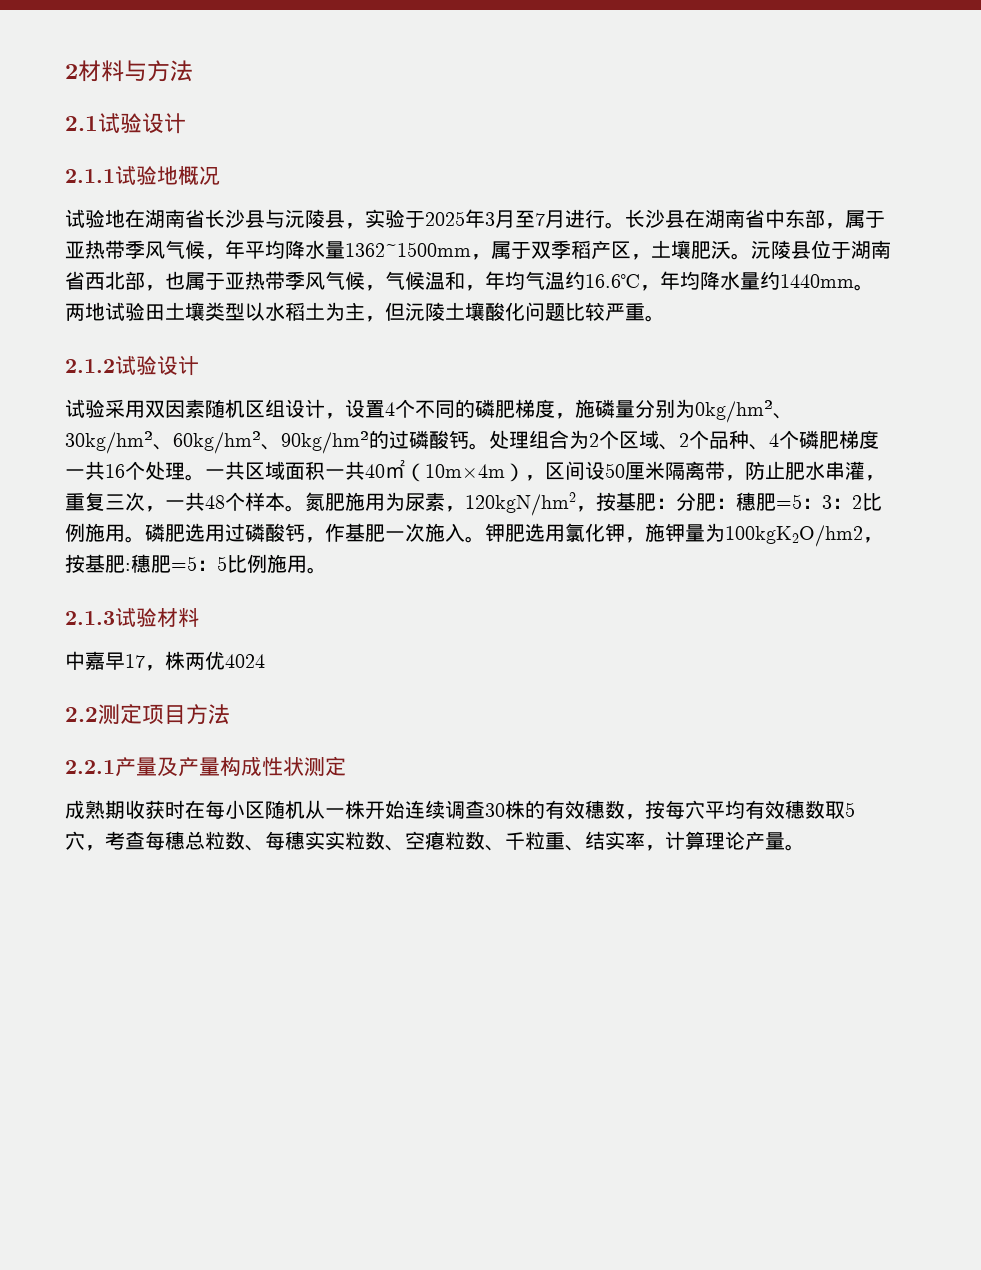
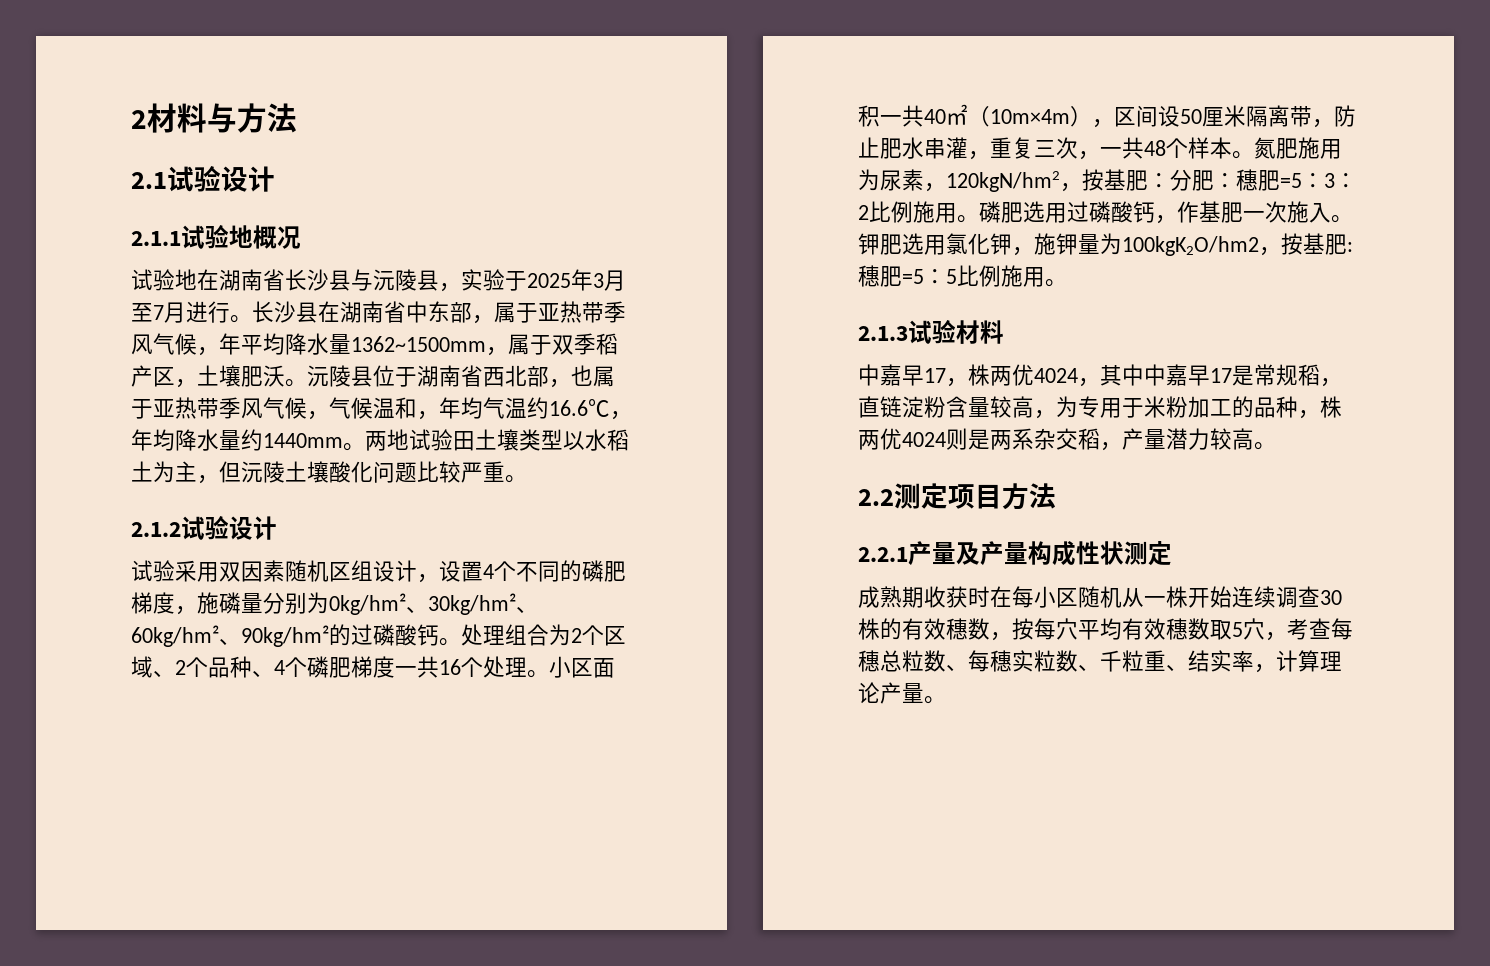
[205,461,285,480] 一共区域 -> [549,656,593,678] 小区
(265, 661) none -> [1078,364,1342,387] [858,396,1342,419] [858,428,1276,451] ，其中中嘉早17是常规稻，直链淀粉含量较高，为专用于米粉加工的品种，株两优4024则是两系杂交稻，产量潜力较高。
[325,831,445,851] 实粒数、空瘪 -> (1034, 661) none

